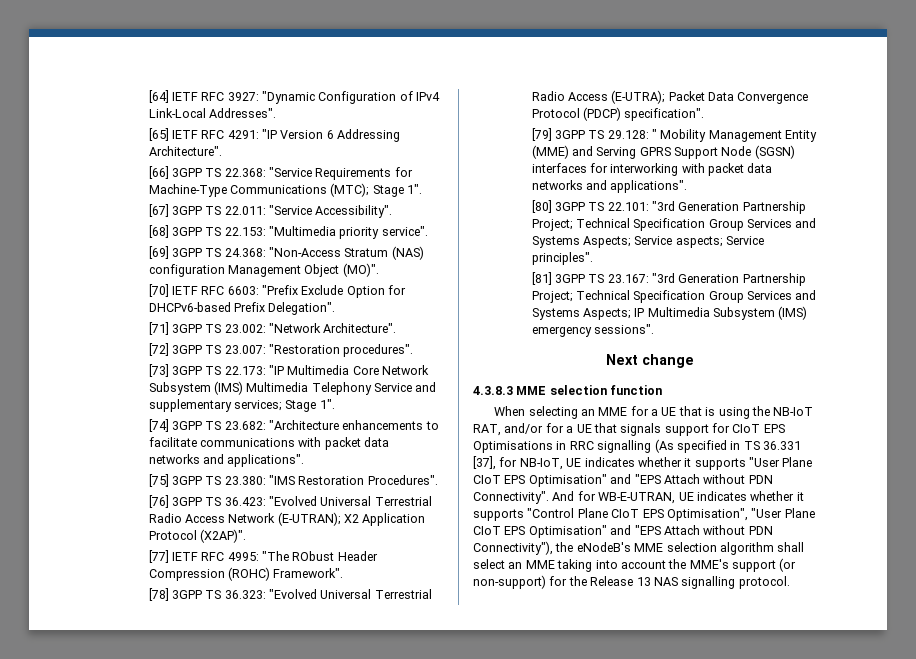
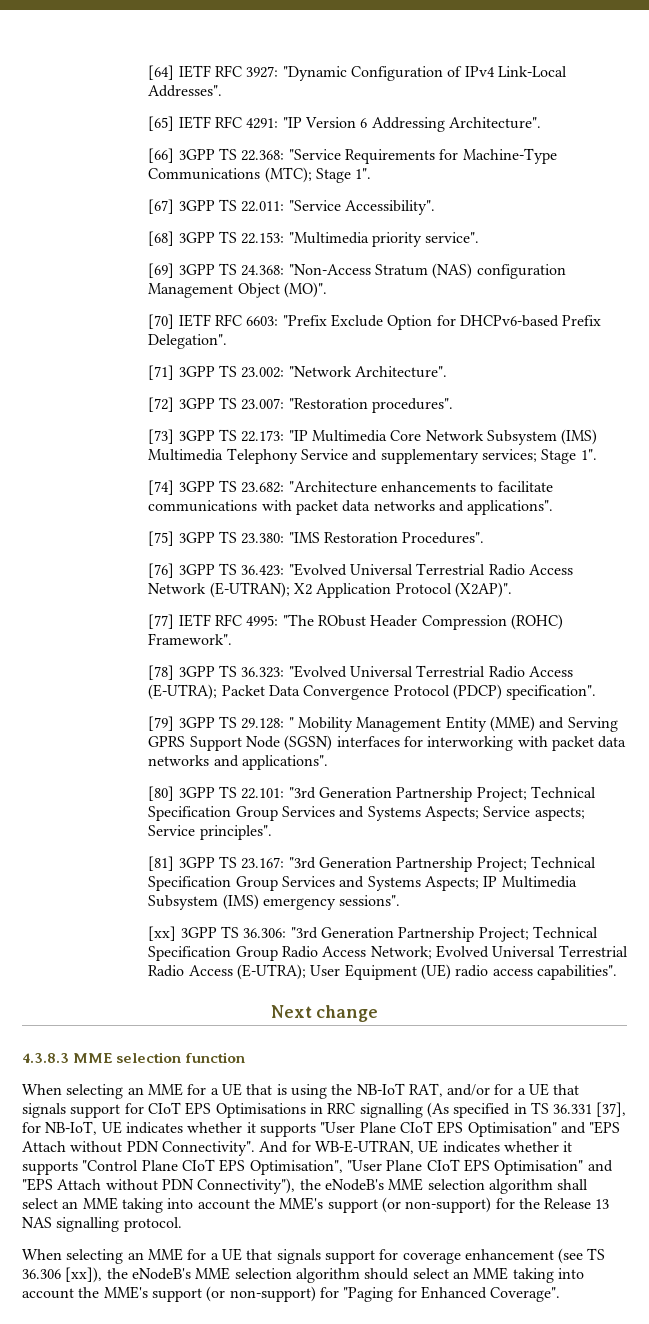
(654, 329) none -> [148,926,598,942] [148,945,628,961] [148,964,617,980] // [xx] 3GPP TS 36.306: "3rd Generation Partnership Project; Technical Specification Group Radio Access Network; Evolved Universal Terrestrial Radio Access (E-UTRA); User Equipment (UE) radio access capabilities".
(790, 582) none -> [22,1248,606,1264] [22,1267,584,1283] [22,1286,561,1302] // When selecting an MME for a UE that signals support for coverage enhancement (see TS 36.306 [xx]), the eNodeB's MME selection algorithm should select an MME taking into account the MME's support (or non-support) for "Paging for Enhanced Coverage".

